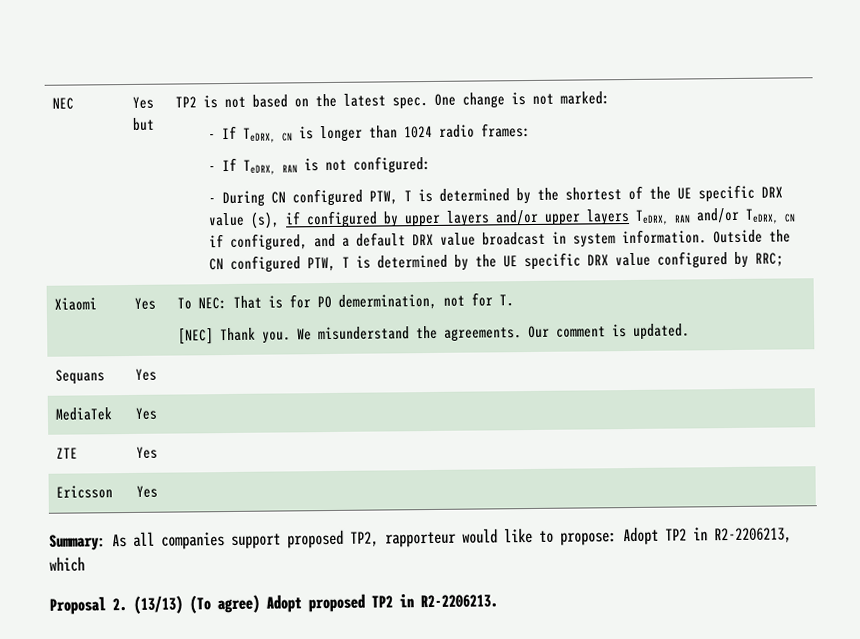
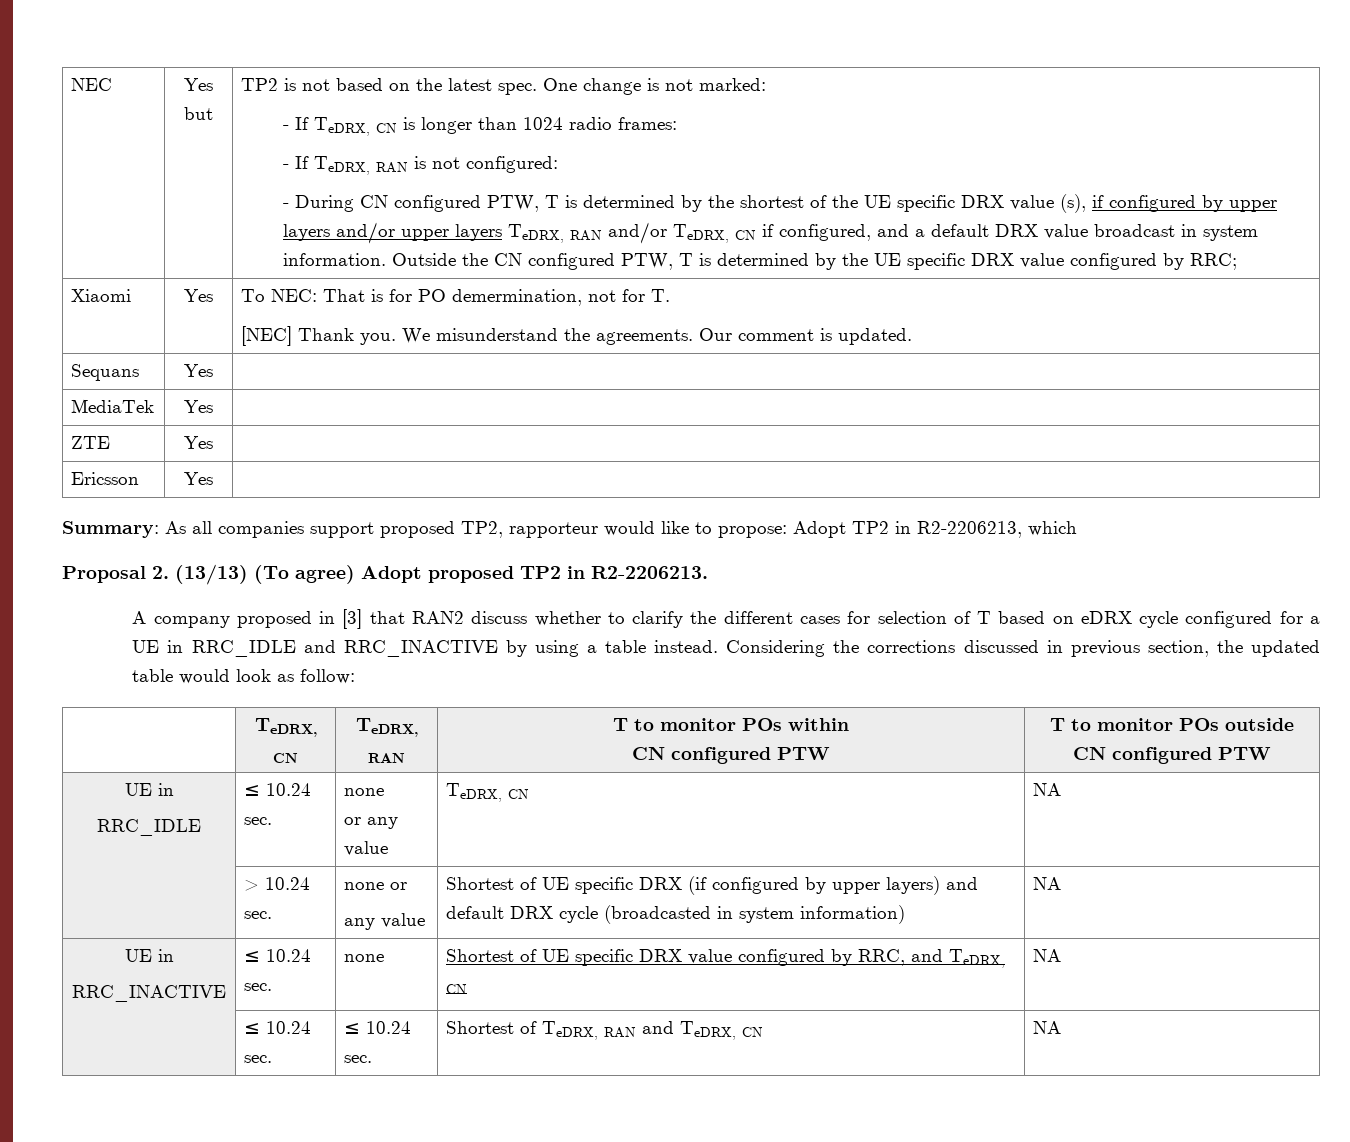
(498, 601) none -> [132,609,1321,629] [132,640,1320,657] [132,669,356,684] [254,718,317,737] [273,753,298,763] [355,718,418,737] [368,753,405,763] [613,718,849,731] [632,747,830,764] [1050,718,1294,731] [1073,747,1271,764] [124,783,174,796] [97,819,201,836] [244,783,312,796] [244,817,273,825] [344,788,385,796] [344,817,399,829] [344,841,389,856] [446,783,530,802] [1033,783,1062,796] [244,877,311,891] [244,911,273,919] [344,882,408,890] [344,913,426,930] [446,876,979,895] [446,905,906,924] [1033,877,1062,890] [124,949,174,962] [72,985,226,1002] [244,949,312,962] [244,983,273,991] [344,954,385,962] [446,949,1006,968] [446,984,468,994] [1033,949,1062,962] [244,1021,312,1034] [244,1055,273,1063] [344,1021,412,1034] [344,1055,373,1063] [446,1021,764,1040] [1033,1021,1062,1034] // A company proposed in [3] that RAN2 discuss whether to clarify the different cases for selection of T based on eDRX cycle configured for a UE in RRC_IDLE and RRC_INACTIVE by using a table instead. Considering the corrections discussed in previous section, the updated table would look as follow: // | TeDRX, CN | TeDRX, RAN | T to monitor POs within // CN configured PTW | T to monitor POs outside CN configured PTW // UE in // RRC_IDLE | ≤ 10.24 sec. | none // or any value | TeDRX, CN | NA // | > 10.24 sec. | none or // any value | Shortest of UE specific DRX (if configured by upper layers) and default DRX cycle (broadcasted in system information) | NA // UE in // RRC_INACTIVE | ≤ 10.24 sec. | none | Shortest of UE specific DRX value configured by RRC, and TeDRX, CN | NA // | ≤ 10.24 sec. | ≤ 10.24 sec. | Shortest of TeDRX, RAN and TeDRX, CN | NA

